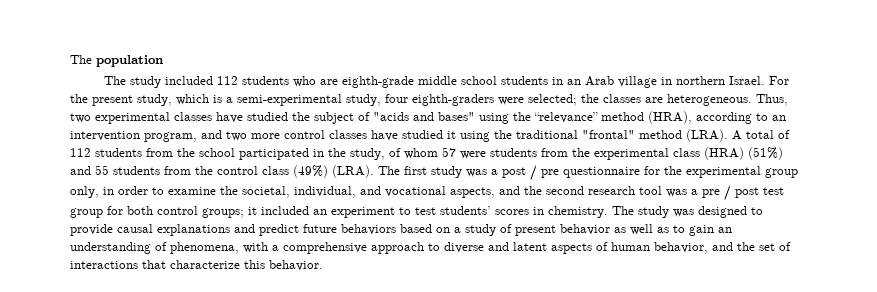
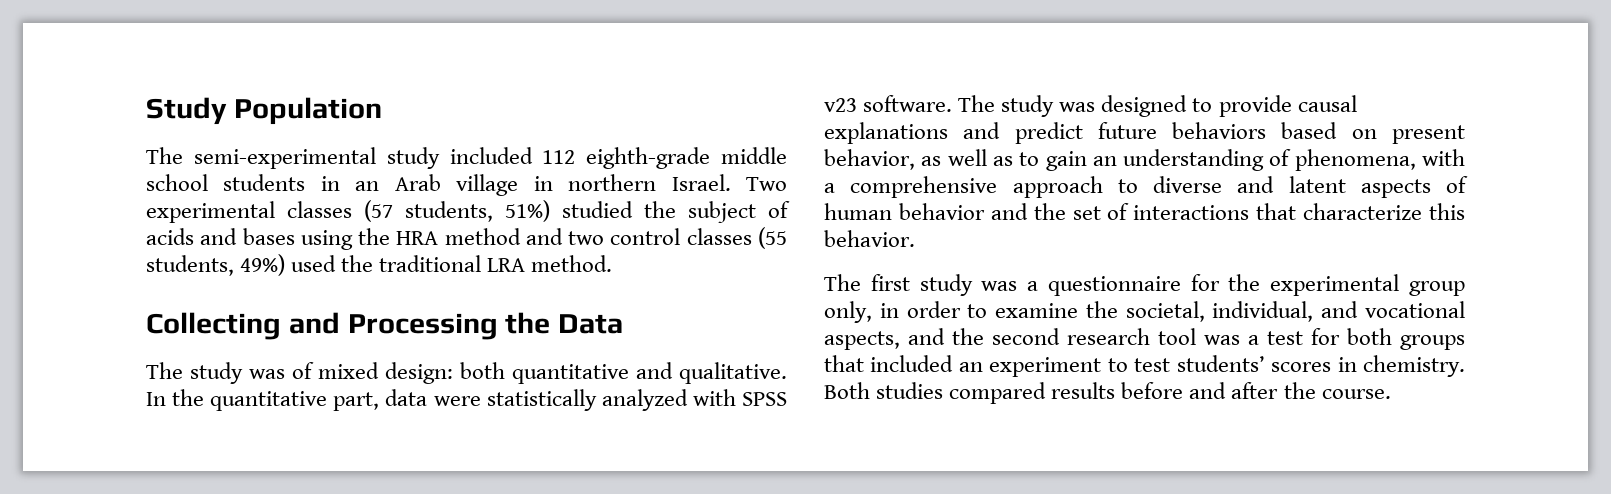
[70,55,163,67] [103,76,126,85] The population // The -> [146,97,382,125] [146,147,376,169] Study Population // The semi-experimental
[241,76,338,87] students who are -> (576, 157) none
[768,76,789,85] [70,94,788,106] [70,111,786,124] [70,131,197,142] For the present study, which is a semi-experimental study, four eighth-graders were selected; the classes are heterogeneous. Thus, two experimental classes have studied the subject of "acids and bases" using the “relevance” method (HRA), according to an intervention program, -> [746,177,787,191] [146,200,790,223] [146,228,521,250] Two experimental classes (57 students, 51%) studied the subject of acids and bases using the HRA method
[251,133,280,139] more -> (605, 238) none
[371,129,790,142] [70,147,783,160] [70,165,374,178] have studied it using the traditional "frontal" method (LRA). A total of 112 students from the school participated in the study, of whom 57 were students from the experimental class (HRA) (51%) and 55 students from the control class (49%) (LRA). -> [757,227,787,249] [146,254,613,276] [146,312,624,340] [146,362,787,384] [146,389,787,411] [824,95,1357,117] [824,122,1465,144] [824,149,1465,171] [824,176,1468,198] [824,203,1465,220] [824,230,915,247] (55 students, 49%) used the traditional LRA method. // Collecting and Processing the Data // The study was of mixed design: both quantitative and qualitative. In the quantitative part, data were statistically analyzed with SPSS v23 software. The study was designed to provide causal explanations and predict future behaviors based on present behavior, as well as to gain an understanding of phenomena, with a comprehensive approach to diverse and latent aspects of human behavior and the set of interactions that characterize this behavior. //
[502,165,559,181] post / pre -> (1039, 286) none
[702,185,784,201] [70,206,257,218] pre / post test group for both control groups; it -> [1267,328,1465,350] [824,355,864,372] test for both groups that
[612,206,763,218] [70,224,732,236] [70,242,791,254] [70,260,323,271] The study was designed to provide causal explanations and predict future behaviors based on a study of present behavior as well as to gain an understanding of phenomena, with a comprehensive approach to diverse and latent aspects of human behavior, and the set of interactions that characterize this behavior. -> [824,382,1391,404] Both studies compared results before and after the course.

